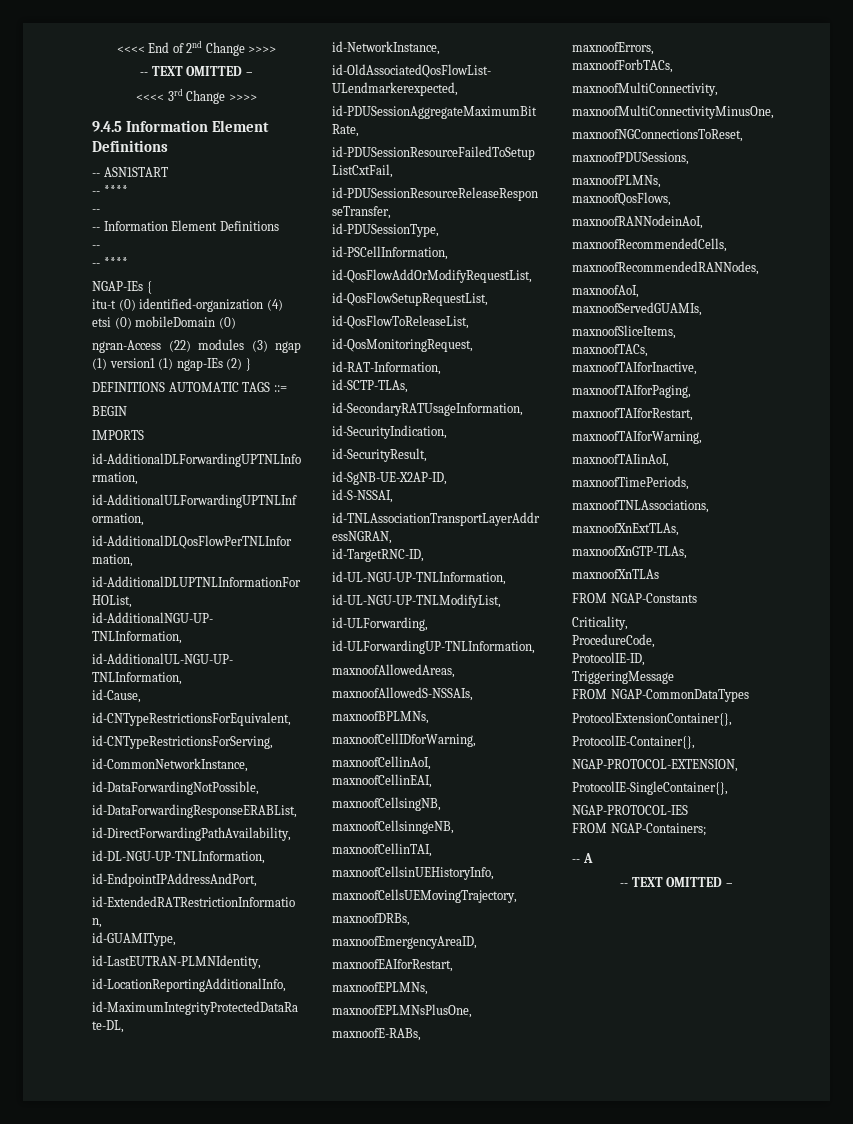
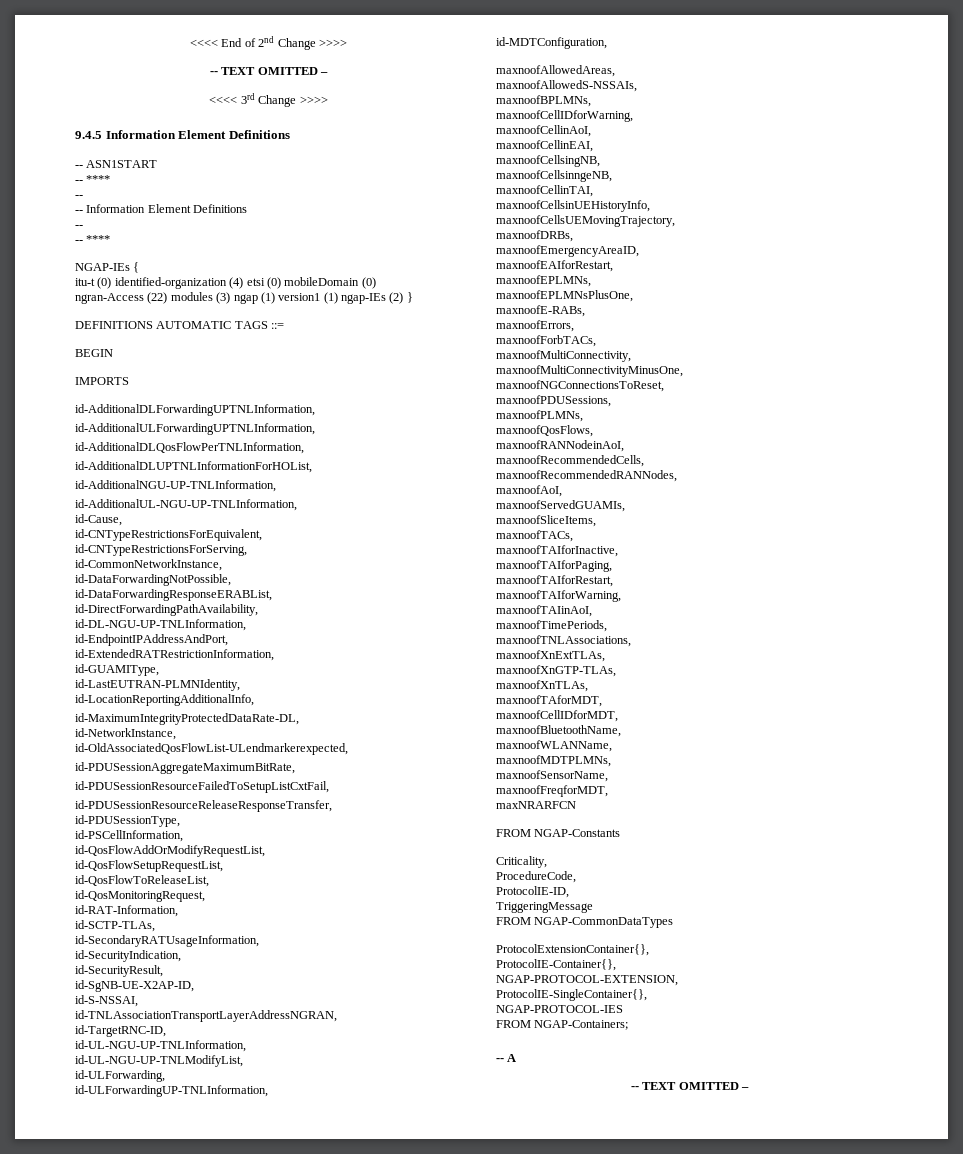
(535, 647) none -> [496,37,607,49] // id-MDTConfiguration,
[572,569,659,579] maxnoofXnTLAs -> [496,680,588,692] [496,695,602,707] [496,710,618,722] [496,725,621,737] [496,740,612,752] [496,755,611,767] [496,770,608,782] [496,785,608,797] [496,801,576,809] maxnoofXnTLAs, // maxnoofTAforMDT, // maxnoofCellIDforMDT, // maxnoofBluetoothName, // maxnoofWLANName, // maxnoofMDTPLMNs, // maxnoofSensorName, // maxnoofFreqforMDT, // maxNRARFCN

